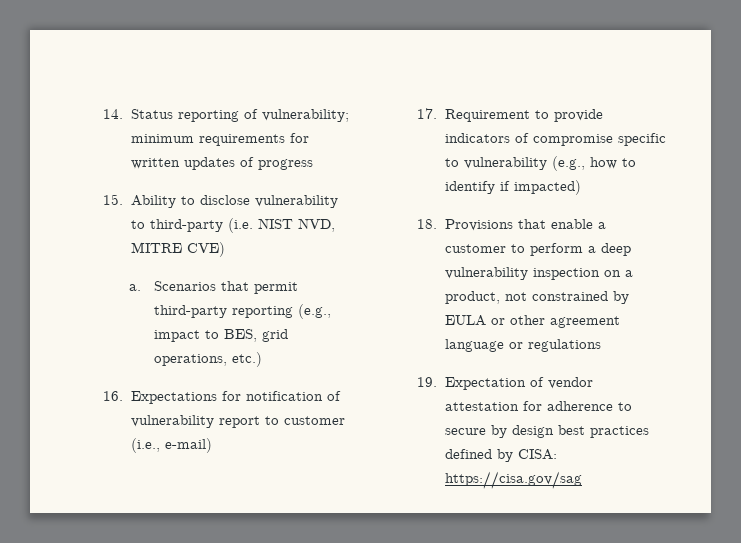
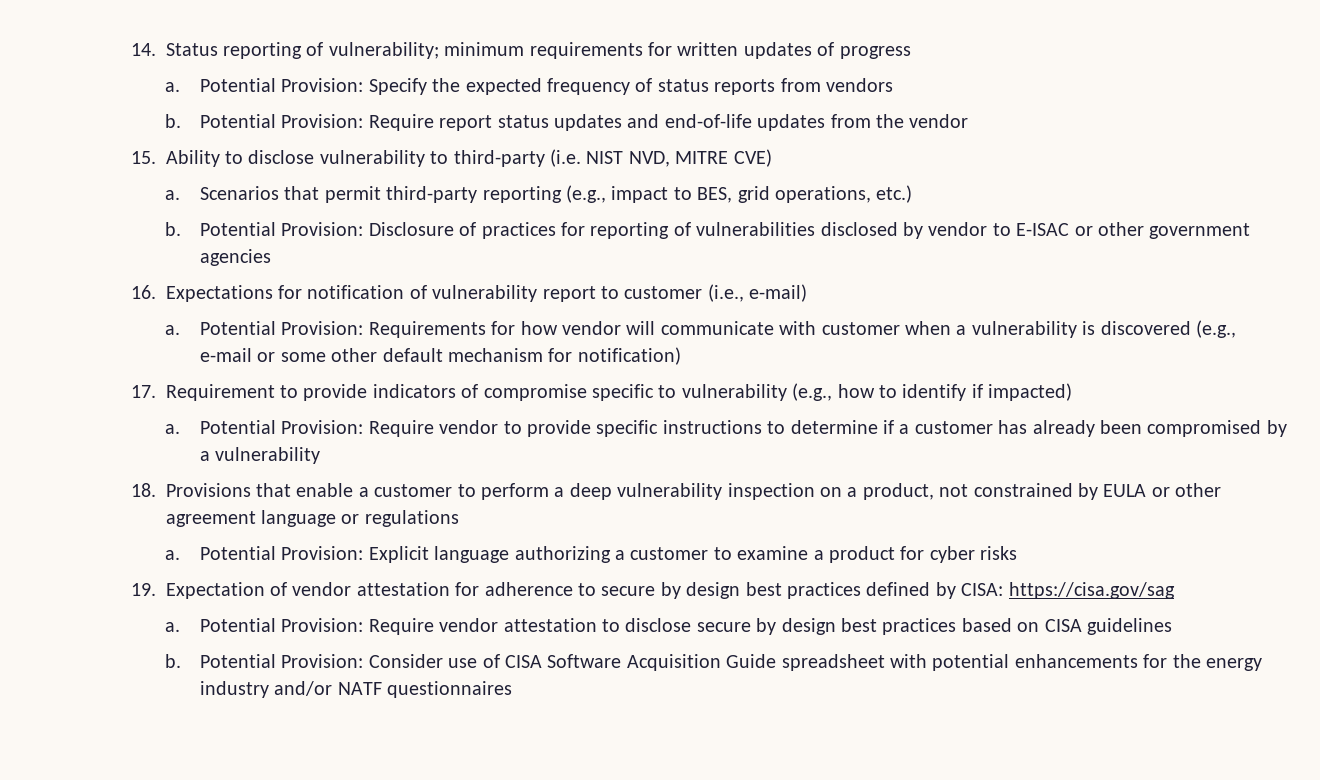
(313, 164) none -> [165,78,893,95] [165,114,969,131] // a. Potential Provision: Specify the expected frequency of status reports from vendors // b. Potential Provision: Require report status updates and end-of-life updates from the vendor
(263, 359) none -> [165,222,1251,239] [199,249,271,266] // b. Potential Provision: Disclosure of practices for reporting of vulnerabilities disclosed by vendor to E-ISAC or other government agencies
(212, 445) none -> [165,320,1236,338] [199,347,681,365] // a. Potential Provision: Requirements for how vendor will communicate with customer when a vulnerability is discovered (e.g., e-mail or some other default mechanism for notification)
(581, 187) none -> [165,420,1287,437] [199,447,321,464] // a. Potential Provision: Require vendor to provide specific instructions to determine if a customer has already been compromised by a vulnerability
(601, 345) none -> [165,546,1018,563] // a. Potential Provision: Explicit language authorizing a customer to examine a product for cyber risks
(582, 480) none -> [165,618,1172,635] [165,654,1262,671] [199,681,513,698] // a. Potential Provision: Require vendor attestation to disclose secure by design best practices based on CISA guidelines // b. Potential Provision: Consider use of CISA Software Acquisition Guide spreadsheet with potential enhancements for the energy industry and/or NATF questionnaires

